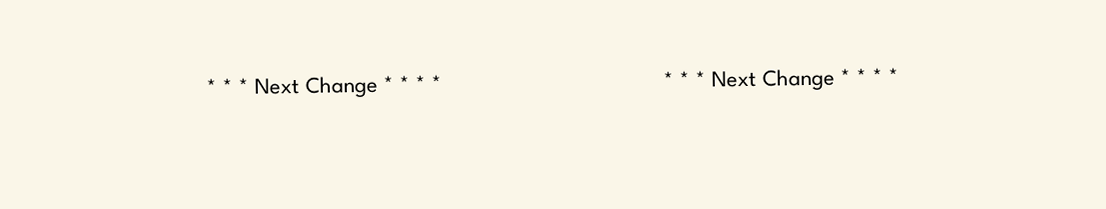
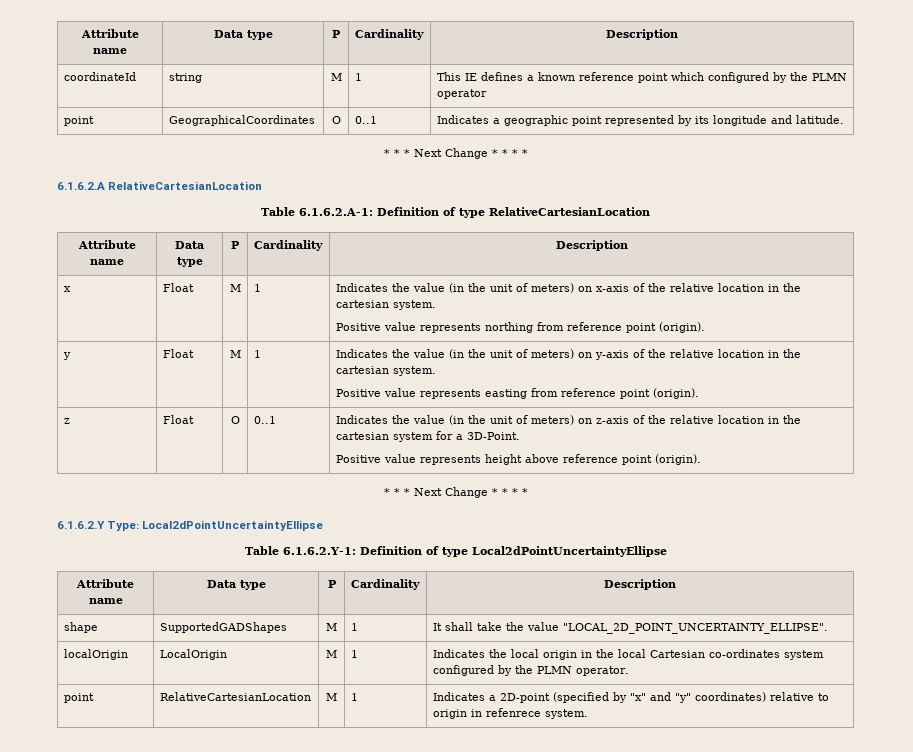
[206,74,442,98] [663,67,899,91] * * * Next Change * * * * // * * * Next Change * * * * -> [80,29,139,38] [93,48,127,54] [213,30,273,40] [332,30,340,38] [354,29,424,40] [606,29,678,40] [63,72,136,81] [168,73,202,83] [330,73,342,81] [354,73,362,81] [436,72,847,83] [436,89,487,99] [63,116,94,126] [168,115,315,126] [331,116,341,124] [354,116,377,124] [436,115,844,126] [383,148,528,159] [57,181,263,190] [261,207,650,218] [77,240,136,249] [90,259,124,265] [175,241,204,249] [176,257,203,267] [231,241,239,249] [253,240,323,251] [555,240,628,251] [63,286,71,292] [162,283,194,292] [229,284,241,292] [253,284,261,292] [335,283,801,293] [335,300,436,310] [335,322,705,333] [62,352,71,360] [162,349,194,358] [229,350,241,358] [253,350,261,358] [335,349,801,360] [335,366,436,376] [335,388,699,399] [63,418,70,424] [162,415,194,424] [230,416,240,424] [253,416,276,424] [335,415,801,425] [335,431,520,442] [335,454,701,465] [383,487,528,498] [57,520,324,531] [244,546,667,557] [76,579,134,588] [88,598,123,604] [206,580,266,590] [327,580,336,588] [350,579,420,590] [604,579,676,590] [63,622,98,633] [159,622,287,633] [326,623,337,631] [350,623,358,631] [432,622,828,634] [63,649,128,660] [159,649,227,660] [326,650,337,658] [350,650,358,658] [432,649,824,660] [432,665,629,676] [63,693,94,703] [159,692,311,701] [326,693,337,701] [350,693,358,701] [432,692,829,703] [432,708,588,719] Attribute name | Data type | P | Cardinality | Description // coordinateId | string | M | 1 | This IE defines a known reference point which configured by the PLMN operator // point | GeographicalCoordinates | O | 0..1 | Indicates a geographic point represented by its longitude and latitude. // * * * Next Change * * * * // 6.1.6.2.A RelativeCartesianLocation // Table 6.1.6.2.A-1: Definition of type RelativeCartesianLocation // Attribute name | Data type | P | Cardinality | Description // x | Float | M | 1 | Indicates the value (in the unit of meters) on x-axis of the relative location in the cartesian system. // Positive value represents northing from reference point (origin). // y | Float | M | 1 | Indicates the value (in the unit of meters) on y-axis of the relative location in the cartesian system. // Positive value represents easting from reference point (origin). // z | Float | O | 0..1 | Indicates the value (in the unit of meters) on z-axis of the relative location in the cartesian system for a 3D-Point. // Positive value represents height above reference point (origin). // * * * Next Change * * * * // 6.1.6.2.Y Type: Local2dPointUncertaintyEllipse // Table 6.1.6.2.Y-1: Definition of type Local2dPointUncertaintyEllipse // Attribute name | Data type | P | Cardinality | Description // shape | SupportedGADShapes | M | 1 | It shall take the value "LOCAL_2D_POINT_UNCERTAINTY_ELLIPSE". // localOrigin | LocalOrigin | M | 1 | Indicates the local origin in the local Cartesian co-ordinates system configured by the PLMN operator. // point | RelativeCartesianLocation | M | 1 | Indicates a 2D-point (specified by "x" and "y" coordinates) relative to origin in refenrece system.

